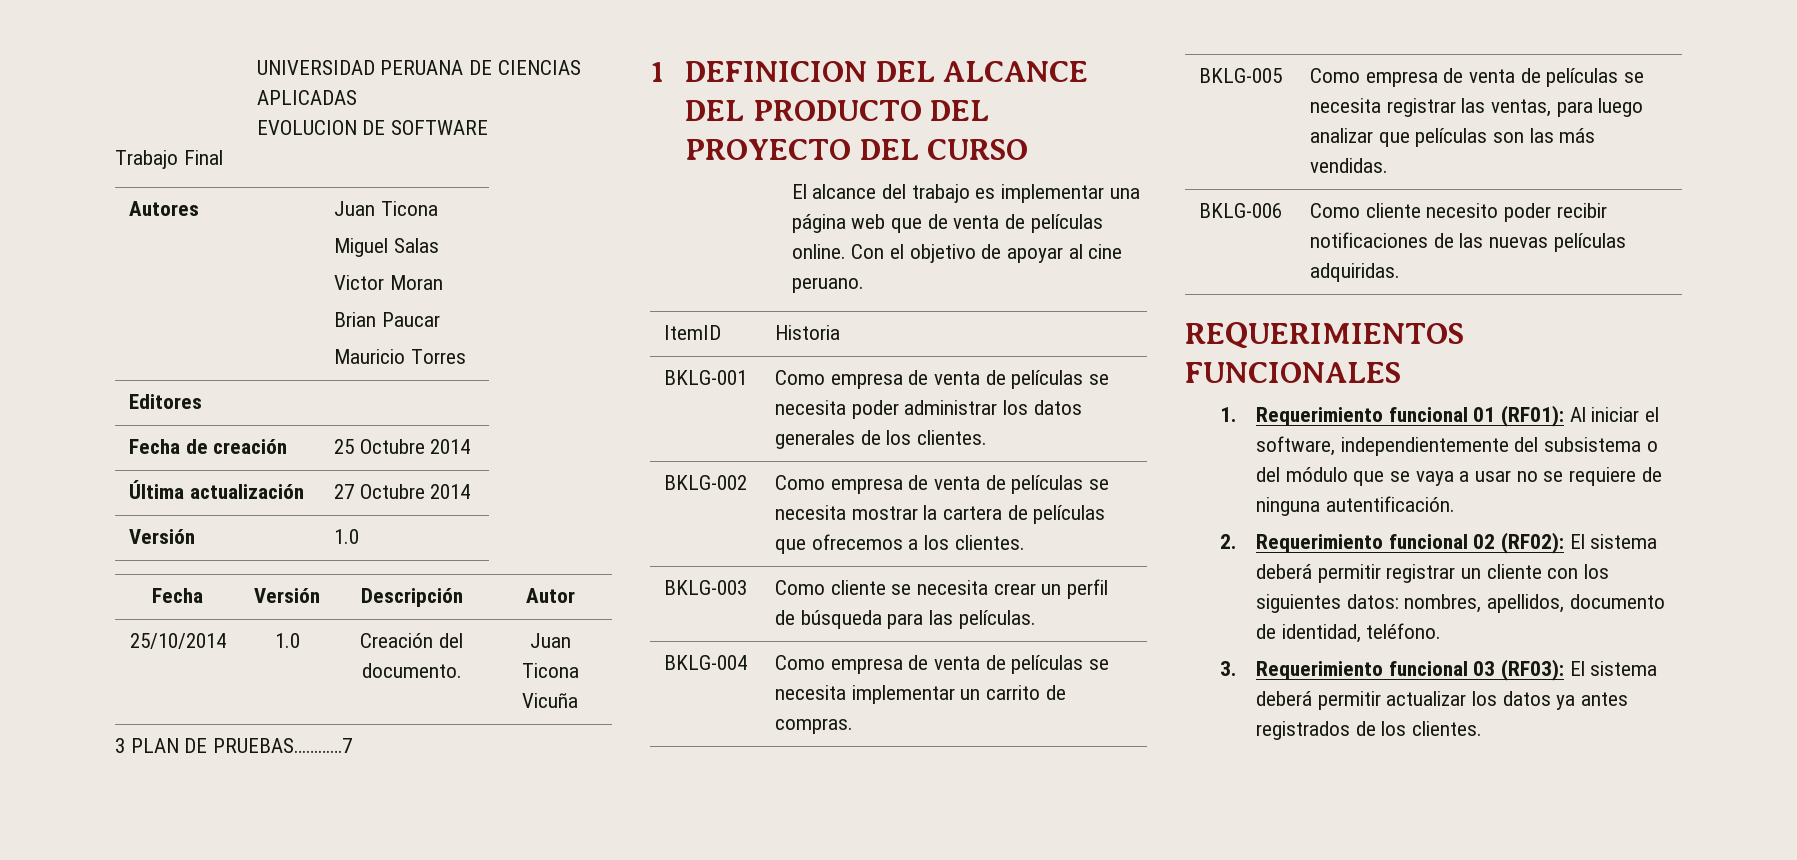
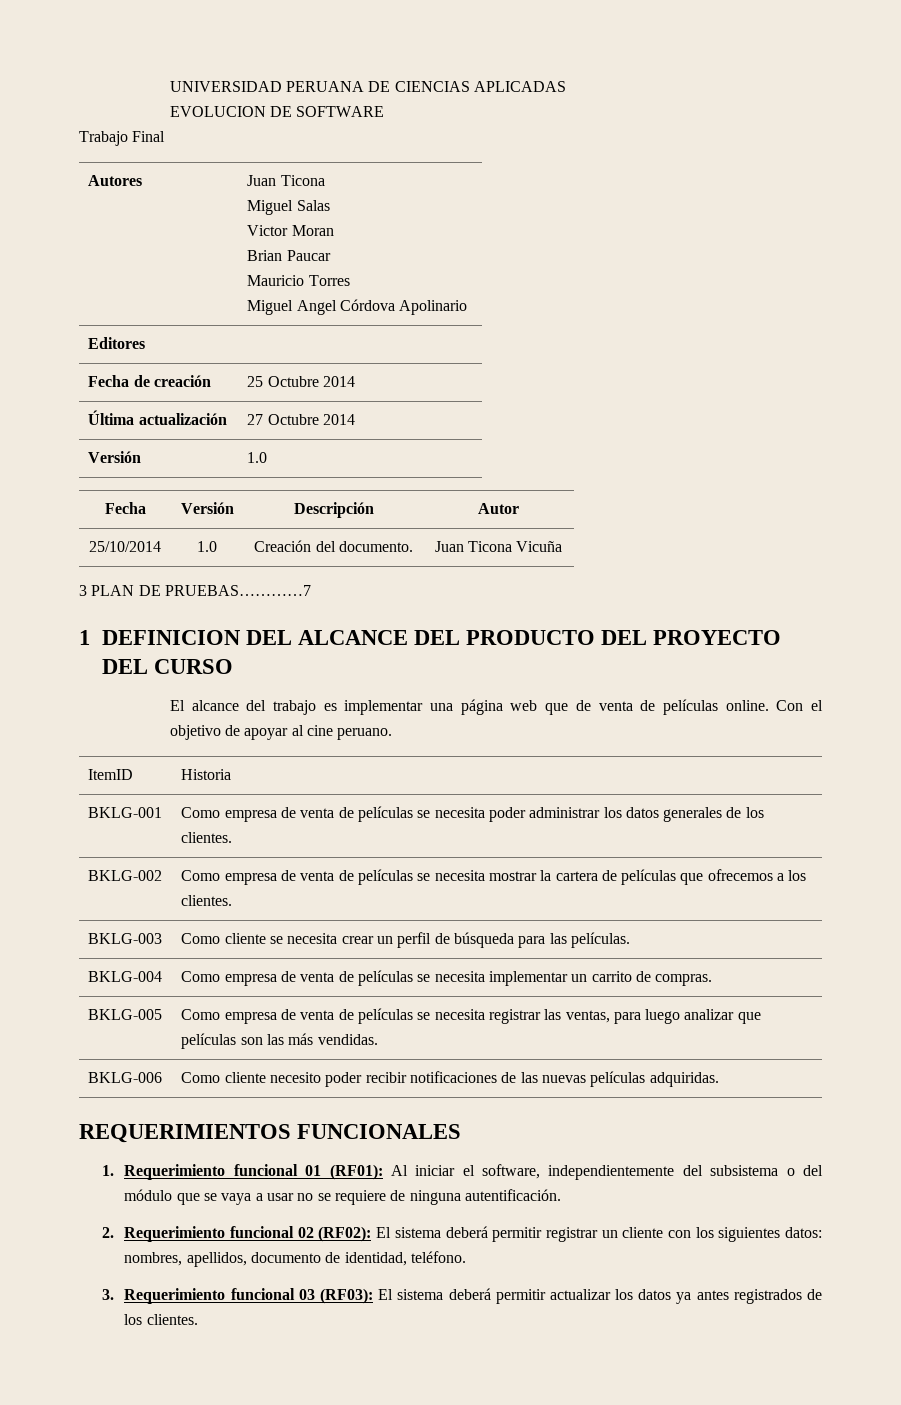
(466, 356) none -> [247,299,468,315] // Miguel Angel Córdova Apolinario

